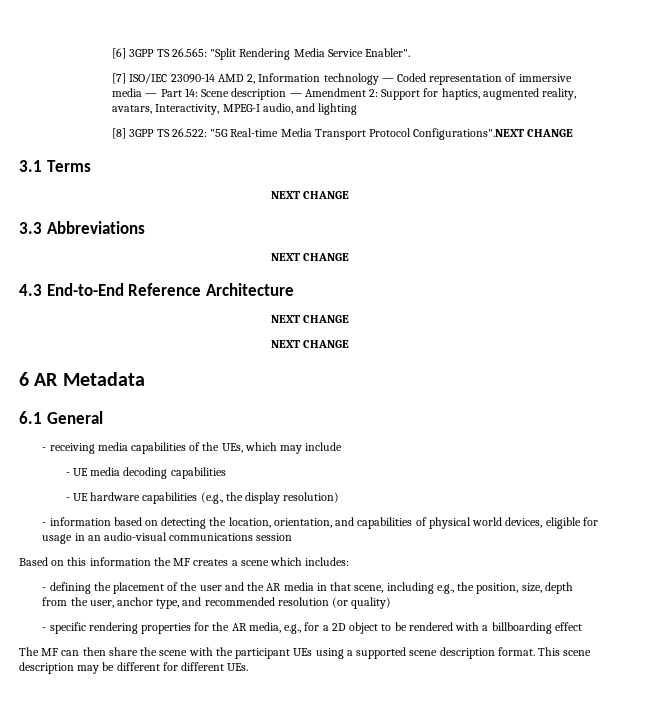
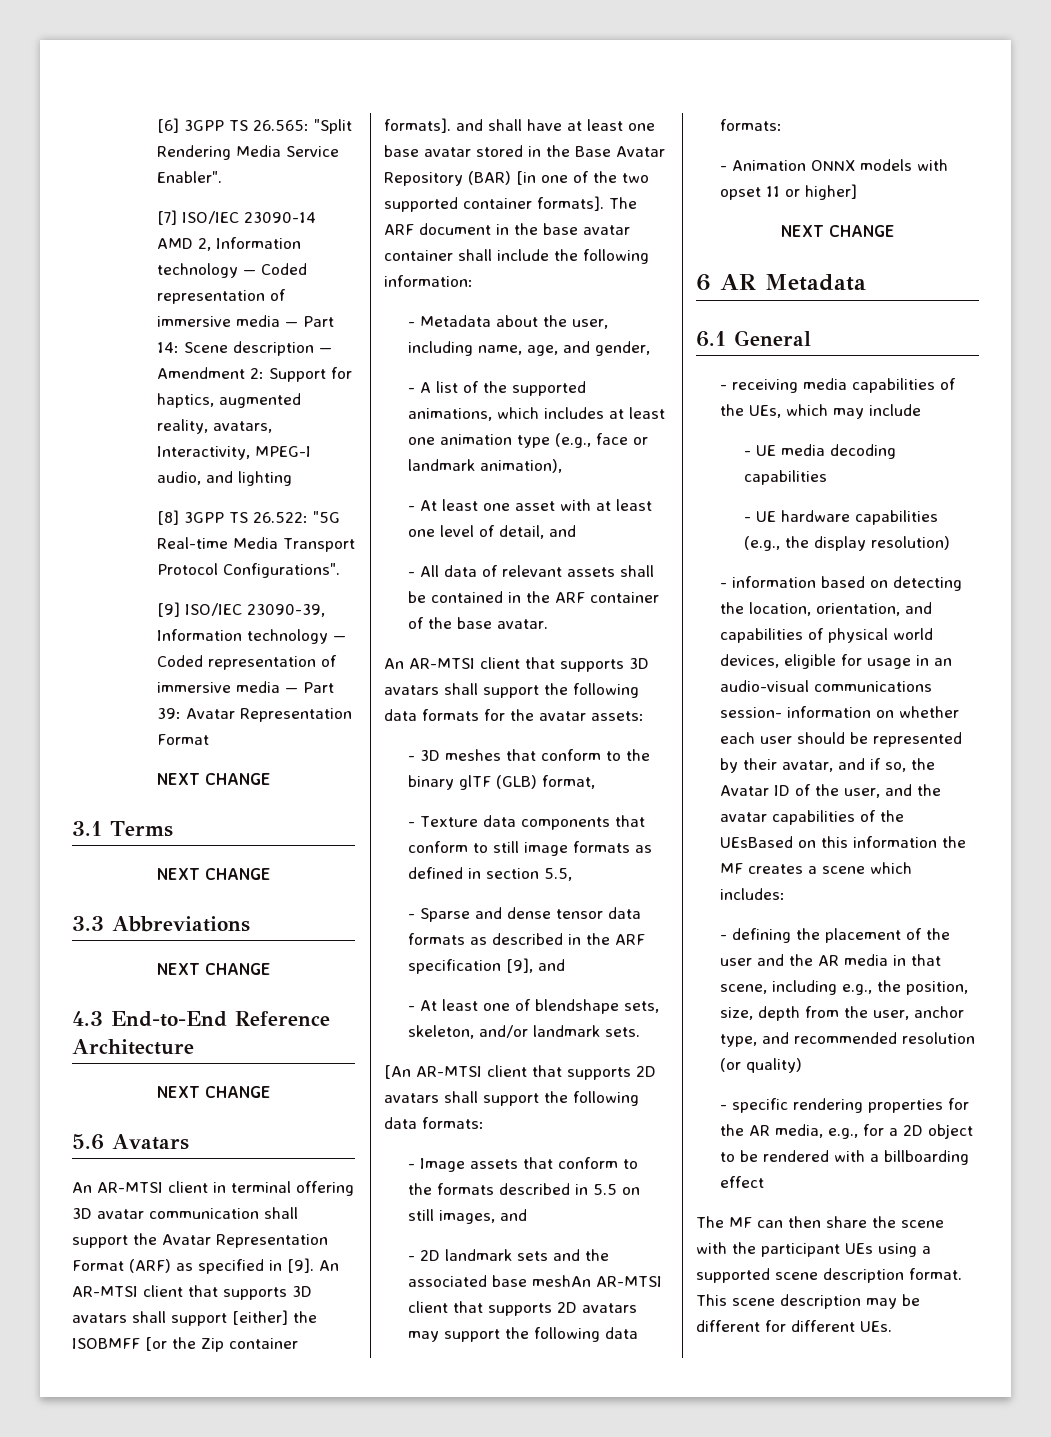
[413,128,525,140] Configurations".NEXT -> [222,563,340,578] [156,602,325,617] [156,629,346,644] [156,655,337,670] [156,681,334,693] [156,708,352,722] [156,734,209,745] [156,773,200,785] Configurations". // [9] ISO/IEC 23090-39, Information technology — Coded representation of immersive media — Part 39: Avatar Representation Format // NEXT
(350, 319) none -> [72,1134,189,1150] [72,1181,354,1196] [72,1207,298,1219] [72,1233,328,1248] [72,1258,339,1274] [72,1285,312,1300] [72,1310,317,1326] [72,1337,298,1352] [384,118,655,133] [384,145,665,157] [384,171,649,186] [384,196,637,212] [384,223,630,235] [384,249,649,264] [384,275,473,287] [408,315,609,329] [408,341,651,356] [408,381,587,396] [408,407,666,421] [408,433,649,448] [408,459,563,473] [408,499,653,511] [408,525,577,539] [408,565,655,577] [408,591,660,603] [408,617,549,629] [384,657,649,672] [384,683,639,698] [384,709,644,721] [408,749,651,761] [408,775,596,790] [408,815,646,830] [408,841,653,856] [408,867,573,881] [408,907,642,922] [408,933,646,945] [408,958,566,974] [408,999,660,1014] [408,1025,641,1039] [384,1065,656,1080] [384,1091,639,1106] [384,1117,484,1129] [408,1157,639,1172] [408,1183,641,1195] [408,1209,528,1224] [408,1249,610,1261] [408,1275,663,1287] [408,1301,638,1316] [408,1327,639,1342] [720,119,783,131] [720,159,949,171] [720,184,858,200] // 5.6 Avatars // An AR-MTSI client in terminal offering 3D avatar communication shall support the Avatar Representation Format (ARF) as specified in [9]. An AR-MTSI client that supports 3D avatars shall support [either] the ISOBMFF [or the Zip container formats]. and shall have at least one base avatar stored in the Base Avatar Repository (BAR) [in one of the two supported container formats]. The ARF document in the base avatar container shall include the following information: // - Metadata about the user, including name, age, and gender, // - A list of the supported animations, which includes at least one animation type (e.g., face or landmark animation), // - At least one asset with at least one level of detail, and // - All data of relevant assets shall be contained in the ARF container of the base avatar. // An AR-MTSI client that supports 3D avatars shall support the following data formats for the avatar assets: // - 3D meshes that conform to the binary glTF (GLB) format, // - Texture data components that conform to still image formats as defined in section 5.5, // - Sparse and dense tensor data formats as described in the ARF specification [9], and // - At least one of blendshape sets, skeleton, and/or landmark sets. // [An AR-MTSI client that supports 2D avatars shall support the following data formats: // - Image assets that conform to the formats described in 5.5 on still images, and // - 2D landmark sets and the associated base meshAn AR-MTSI client that supports 2D avatars may support the following data formats: // - Animation ONNX models with opset 11 or higher]
[256,533,293,541] [19,557,48,566] session // Based -> [720,706,960,718] [720,732,963,747] [720,758,936,773] [720,784,942,798] [720,810,905,825] [720,836,794,848] session- information on whether each user should be represented by their avatar, and if so, the Avatar ID of the user, and the avatar capabilities of the UEsBased

